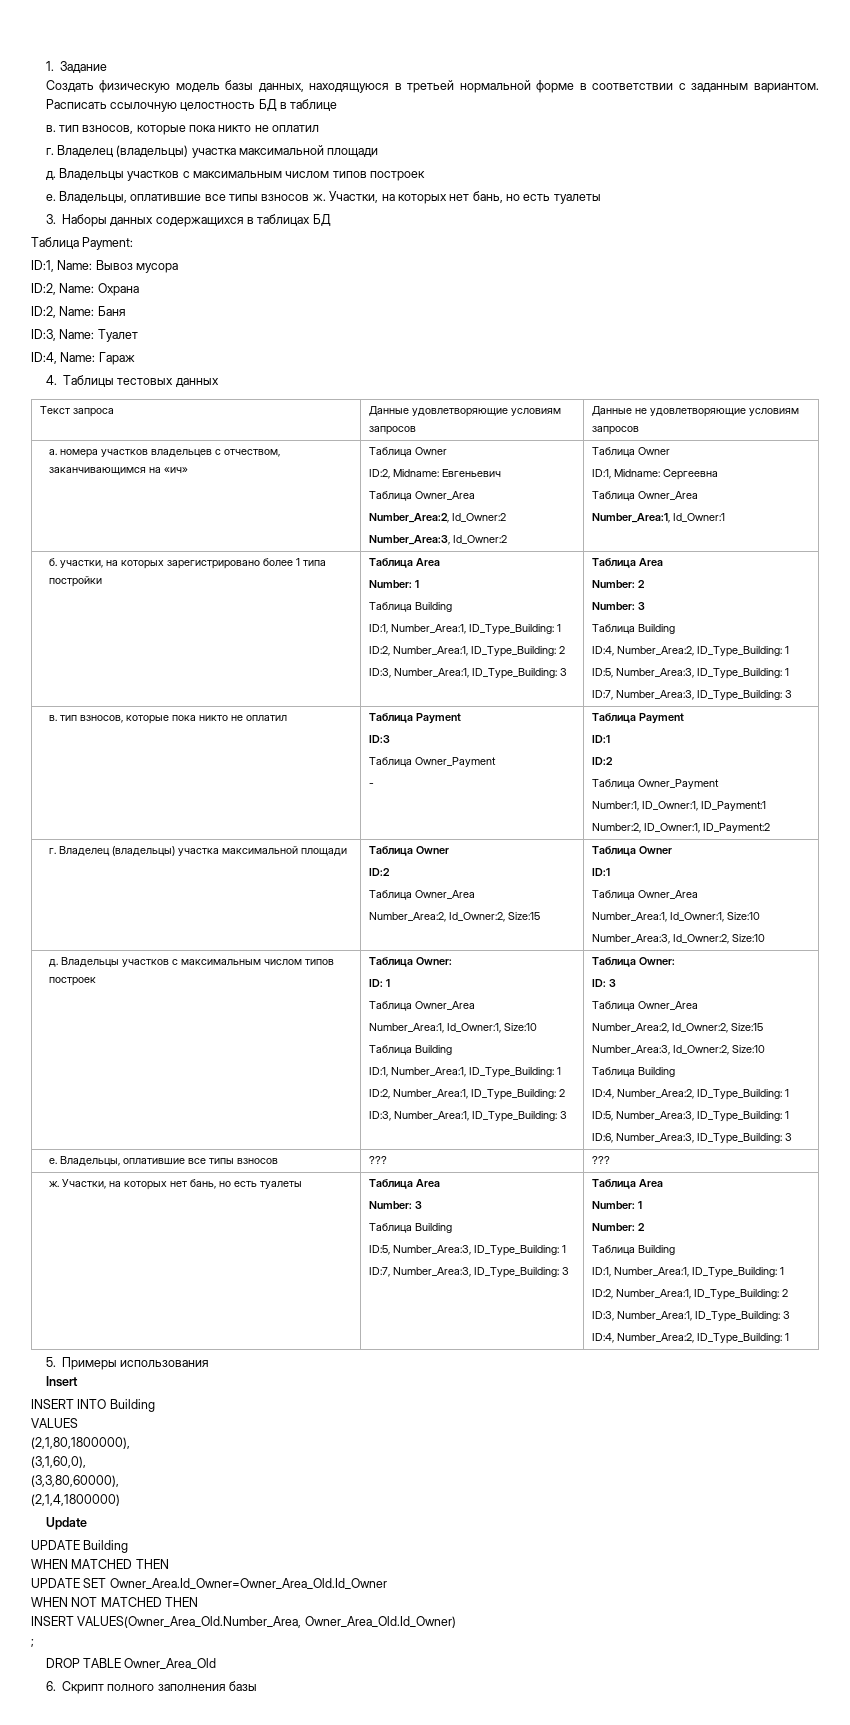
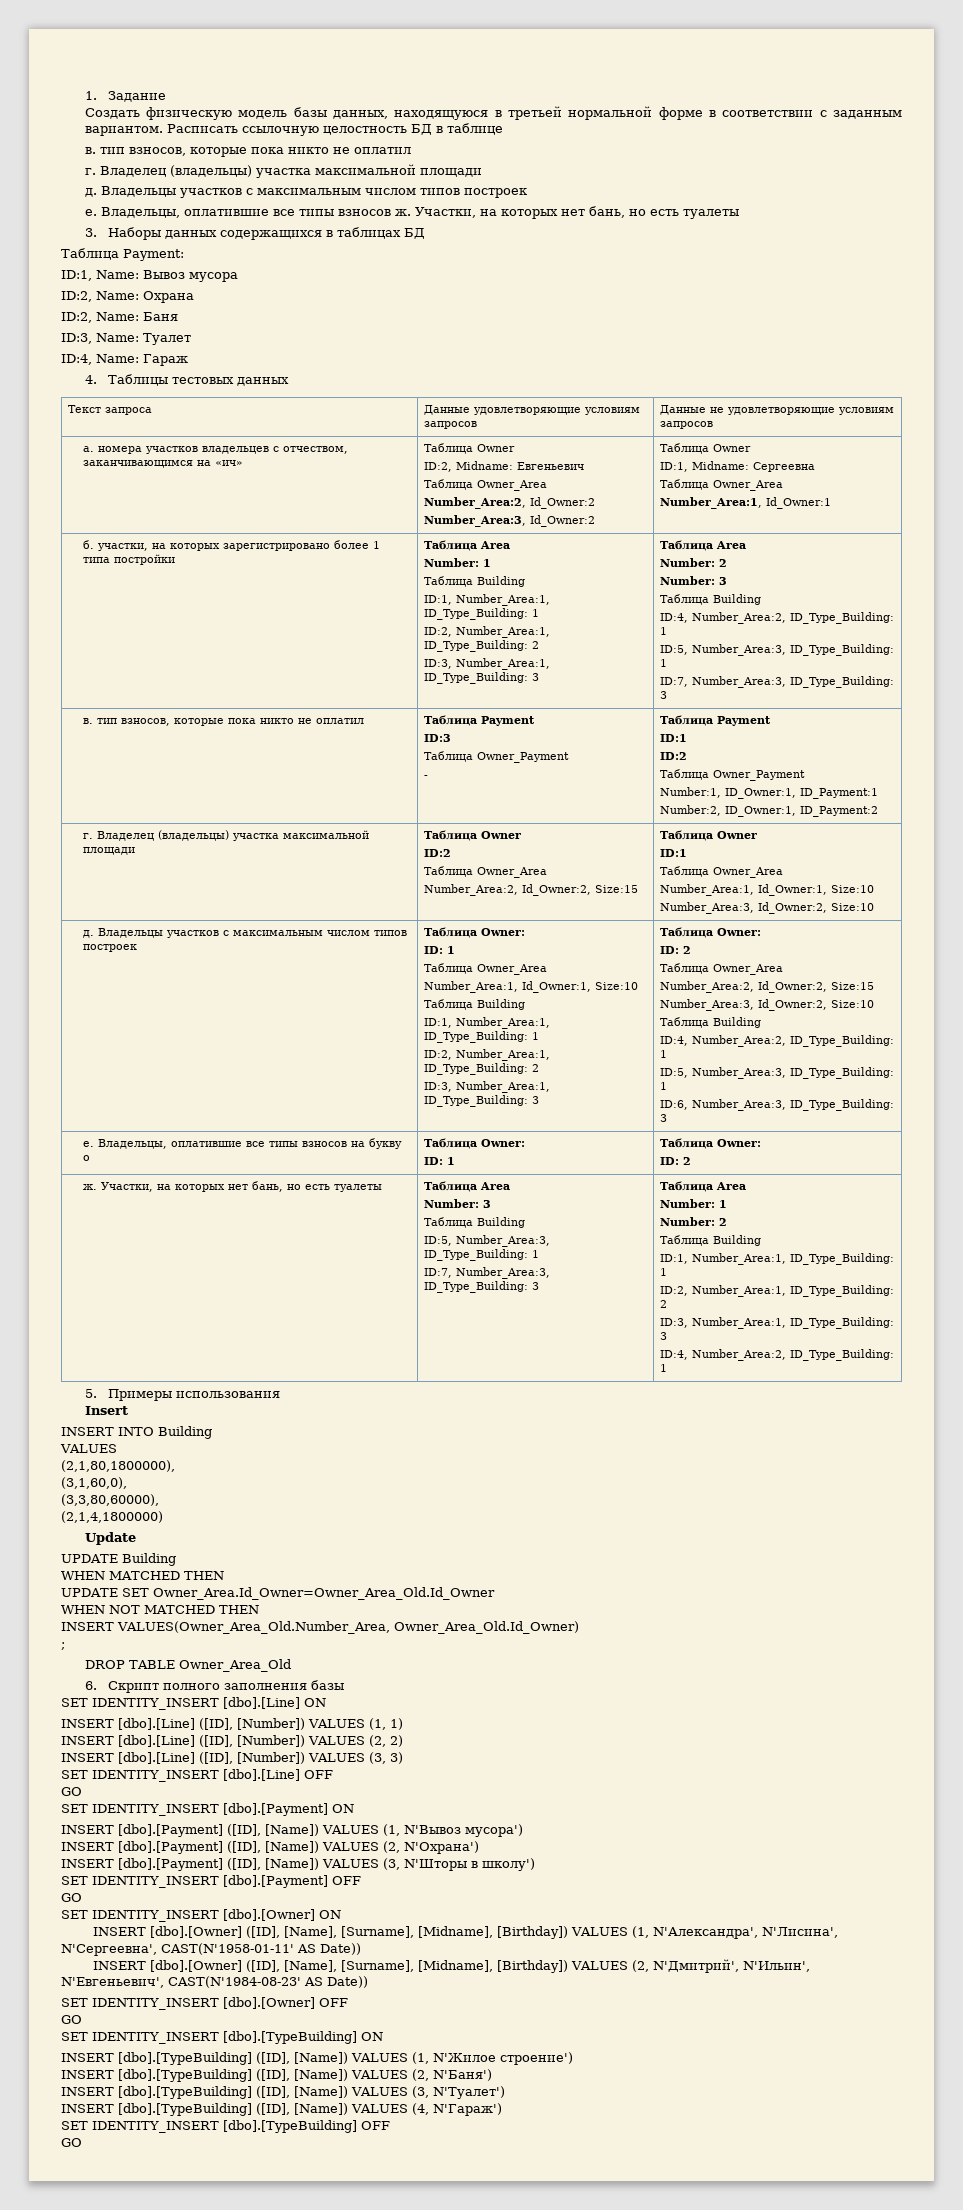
[609,979,617,987] 3 -> [683,946,692,954] 2
[369,1156,388,1164] [592,1156,611,1164] | ??? | ??? -> [350,1138,402,1149] [82,1155,90,1161] [424,1138,526,1149] [424,1157,456,1165] [660,1138,762,1149] [660,1157,692,1165] на букву о | Таблица Owner: // ID: 1 | Таблица Owner: // ID: 2
(257, 1686) none -> [61,1697,326,1710] [61,1718,403,1730] [61,1735,403,1747] [61,1752,403,1764] [61,1769,333,1782] [61,1787,82,1796] [61,1803,354,1816] [61,1824,523,1837] [61,1841,479,1854] [61,1858,535,1871] [61,1875,361,1888] [61,1893,82,1902] [61,1909,341,1922] [92,1926,838,1939] [61,1943,361,1956] [92,1959,810,1973] [61,1976,368,1988] [61,1997,348,2010] [61,2015,82,2024] [61,2031,383,2044] [61,2052,573,2065] [61,2069,492,2082] [61,2086,505,2099] [61,2103,502,2116] [61,2120,390,2133] [61,2138,82,2147] // SET IDENTITY_INSERT [dbo].[Line] ON // INSERT [dbo].[Line] ([ID], [Number]) VALUES (1, 1) // INSERT [dbo].[Line] ([ID], [Number]) VALUES (2, 2) // INSERT [dbo].[Line] ([ID], [Number]) VALUES (3, 3) // SET IDENTITY_INSERT [dbo].[Line] OFF // GO // SET IDENTITY_INSERT [dbo].[Payment] ON // INSERT [dbo].[Payment] ([ID], [Name]) VALUES (1, N'Вывоз мусора') // INSERT [dbo].[Payment] ([ID], [Name]) VALUES (2, N'Охрана') // INSERT [dbo].[Payment] ([ID], [Name]) VALUES (3, N'Шторы в школу') // SET IDENTITY_INSERT [dbo].[Payment] OFF // GO // SET IDENTITY_INSERT [dbo].[Owner] ON // INSERT [dbo].[Owner] ([ID], [Name], [Surname], [Midname], [Birthday]) VALUES (1, N'Александра', N'Лисина', N'Сергеевна', CAST(N'1958-01-11' AS Date)) // INSERT [dbo].[Owner] ([ID], [Name], [Surname], [Midname], [Birthday]) VALUES (2, N'Дмитрий', N'Ильин', N'Евгеньевич', CAST(N'1984-08-23' AS Date)) // SET IDENTITY_INSERT [dbo].[Owner] OFF // GO // SET IDENTITY_INSERT [dbo].[TypeBuilding] ON // INSERT [dbo].[TypeBuilding] ([ID], [Name]) VALUES (1, N'Жилое строение') // INSERT [dbo].[TypeBuilding] ([ID], [Name]) VALUES (2, N'Баня') // INSERT [dbo].[TypeBuilding] ([ID], [Name]) VALUES (3, N'Туалет') // INSERT [dbo].[TypeBuilding] ([ID], [Name]) VALUES (4, N'Гараж') // SET IDENTITY_INSERT [dbo].[TypeBuilding] OFF // GO

